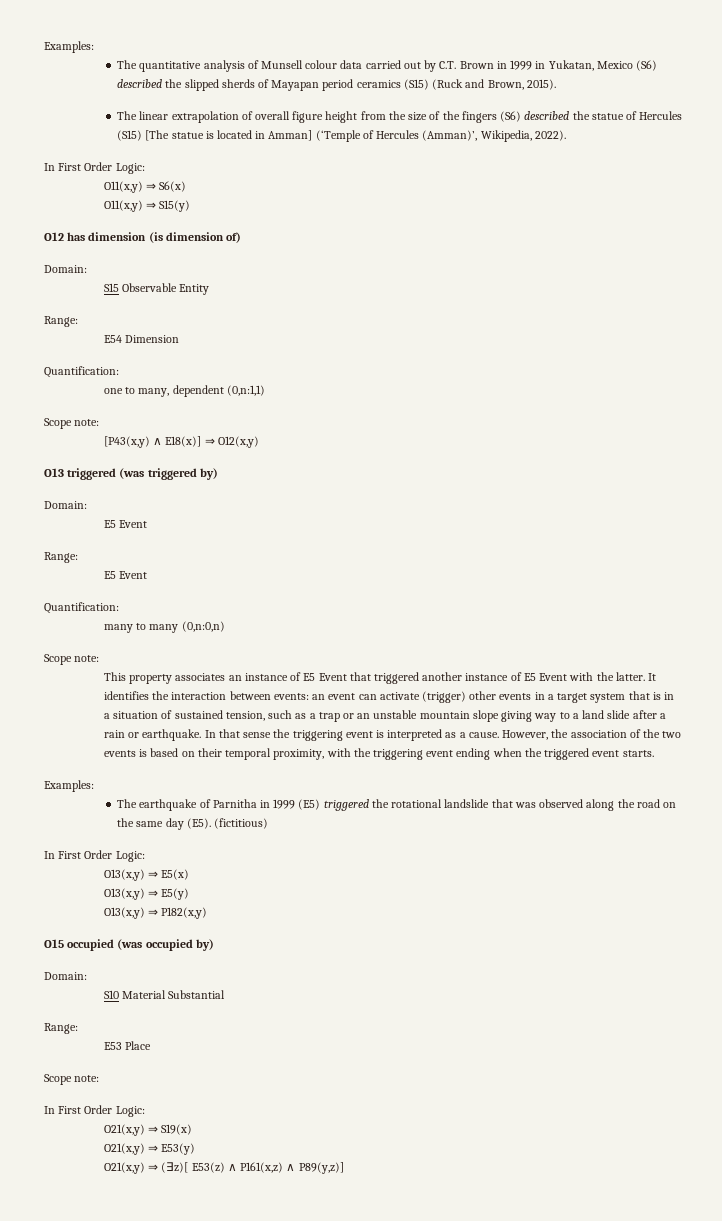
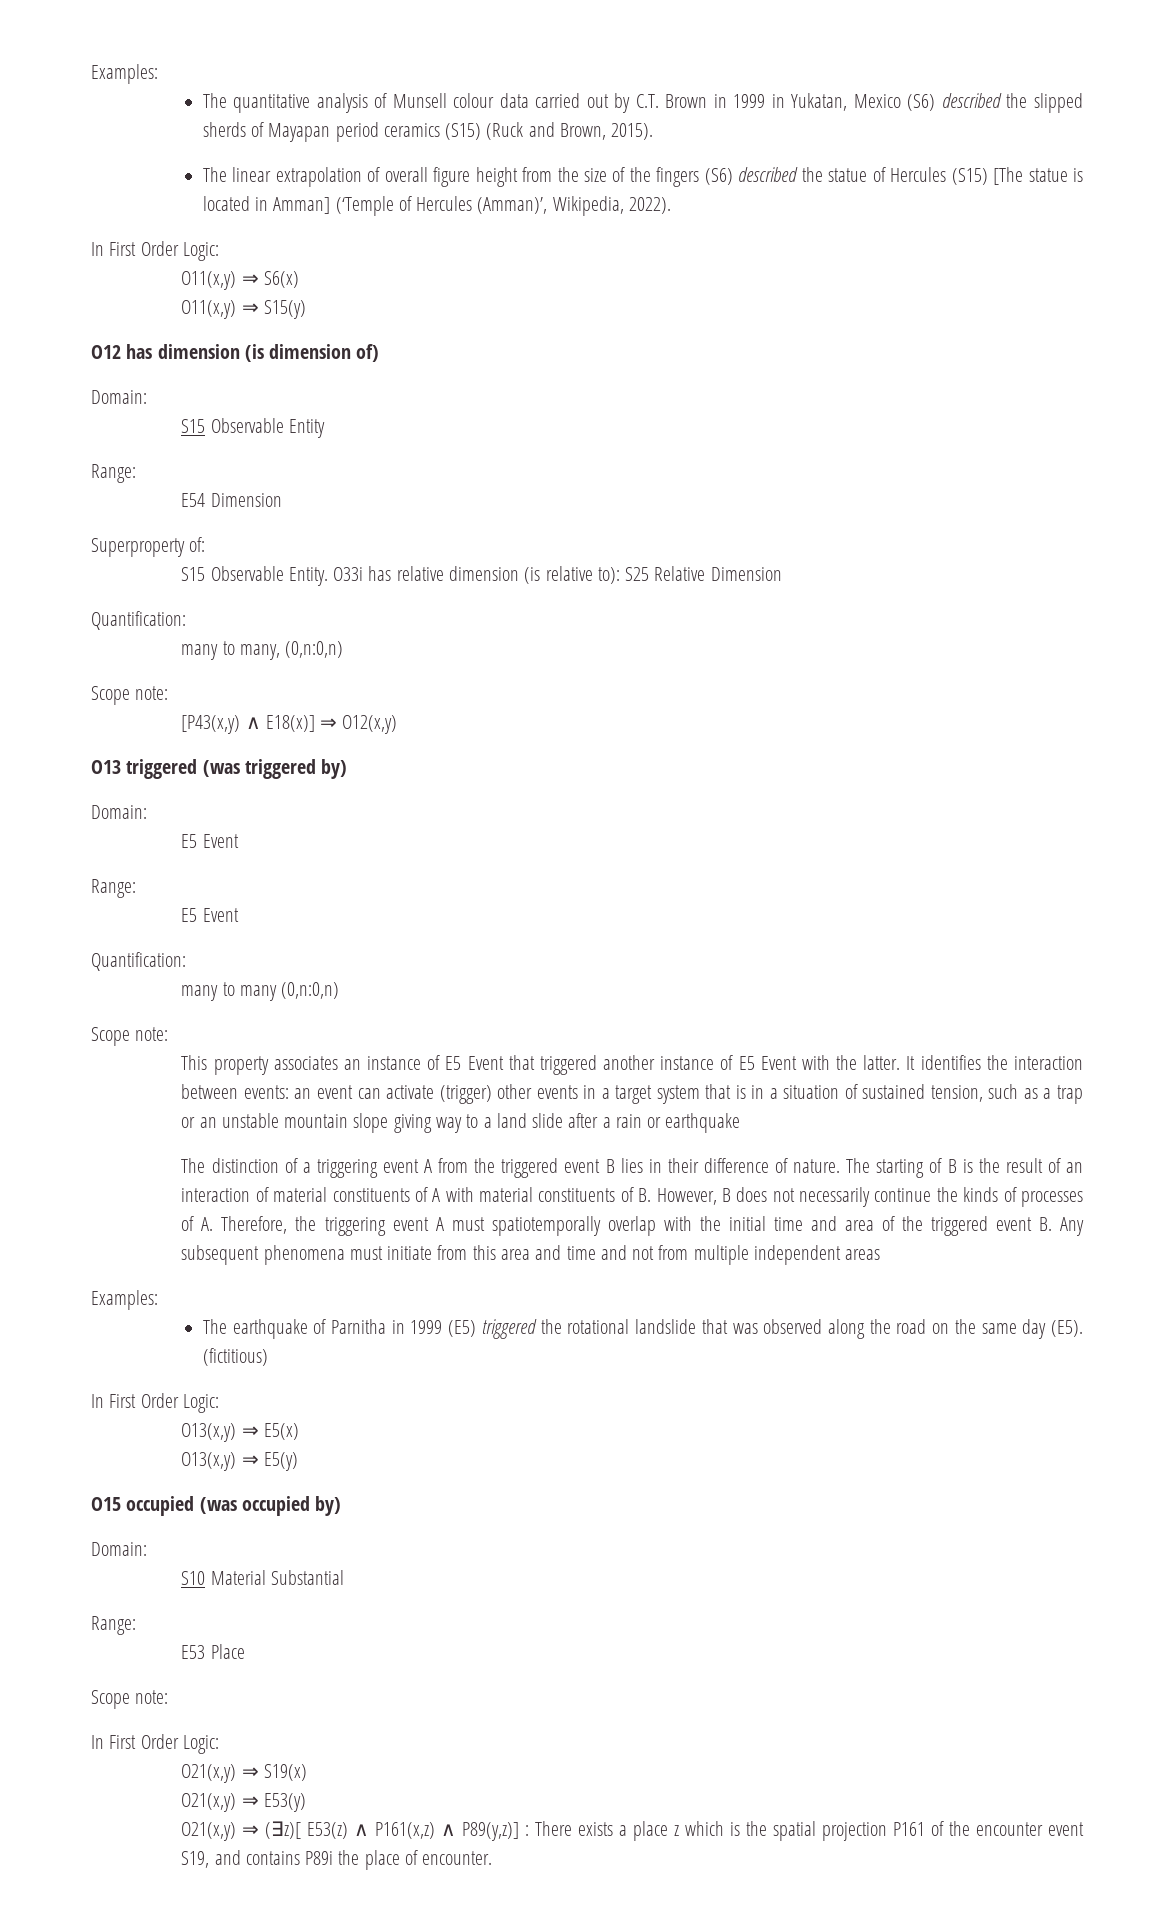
[44,366,119,378] [103,388,123,394] // Quantification: // one -> [91,537,206,557] [181,566,782,586] [91,611,186,630] [181,644,219,660] // Superproperty of: // S15 Observable Entity. O33i has relative dimension (is relative to): S25 Relative Dimension // Quantification: // many
[172,385,265,397] dependent (0,n:1,1) -> [285,641,344,658] (0,n:0,n)
[142,729,682,741] [103,748,654,760] earthquake. In that sense the triggering event is interpreted as a cause. However, the association of the two events is based on their temporal proximity, with the triggering event ending when the triggered event starts. -> [665,1113,741,1133] [181,1158,1083,1178] [181,1187,1083,1207] [181,1216,1084,1236] [181,1245,881,1265] earthquake // The distinction of a triggering event A from the triggered event B lies in their difference of nature. The starting of B is the result of an interaction of material constituents of A with material constituents of B. However, B does not necessarily continue the kinds of processes of A. Therefore, the triggering event A must spatiotemporally overlap with the initial time and area of the triggered event B. Any subsequent phenomena must initiate from this area and time and not from multiple independent areas
[103,907,208,919] // O13(x,y) ⇒ P182(x,y) -> (298, 1461) none
(344, 1168) none -> [525,1821,1084,1841] [181,1850,493,1870] : There exists a place z which is the spatial projection P161 of the encounter event S19, and contains P89i the place of encounter.

